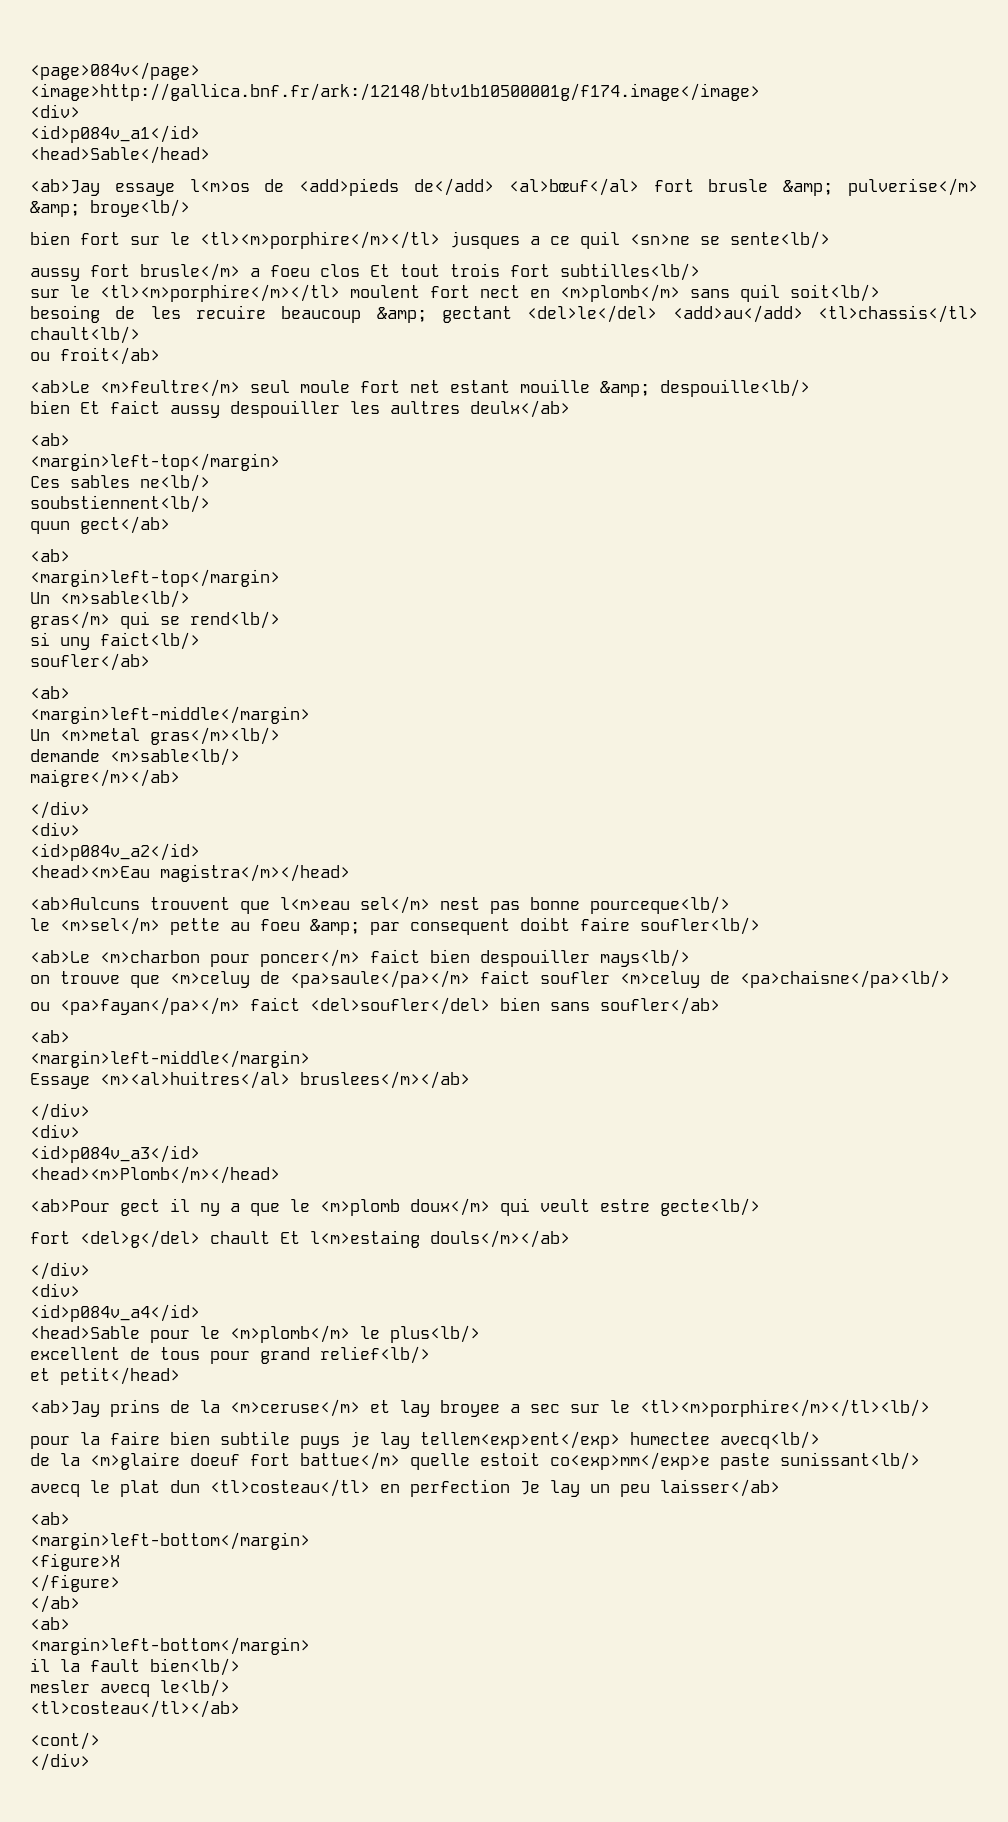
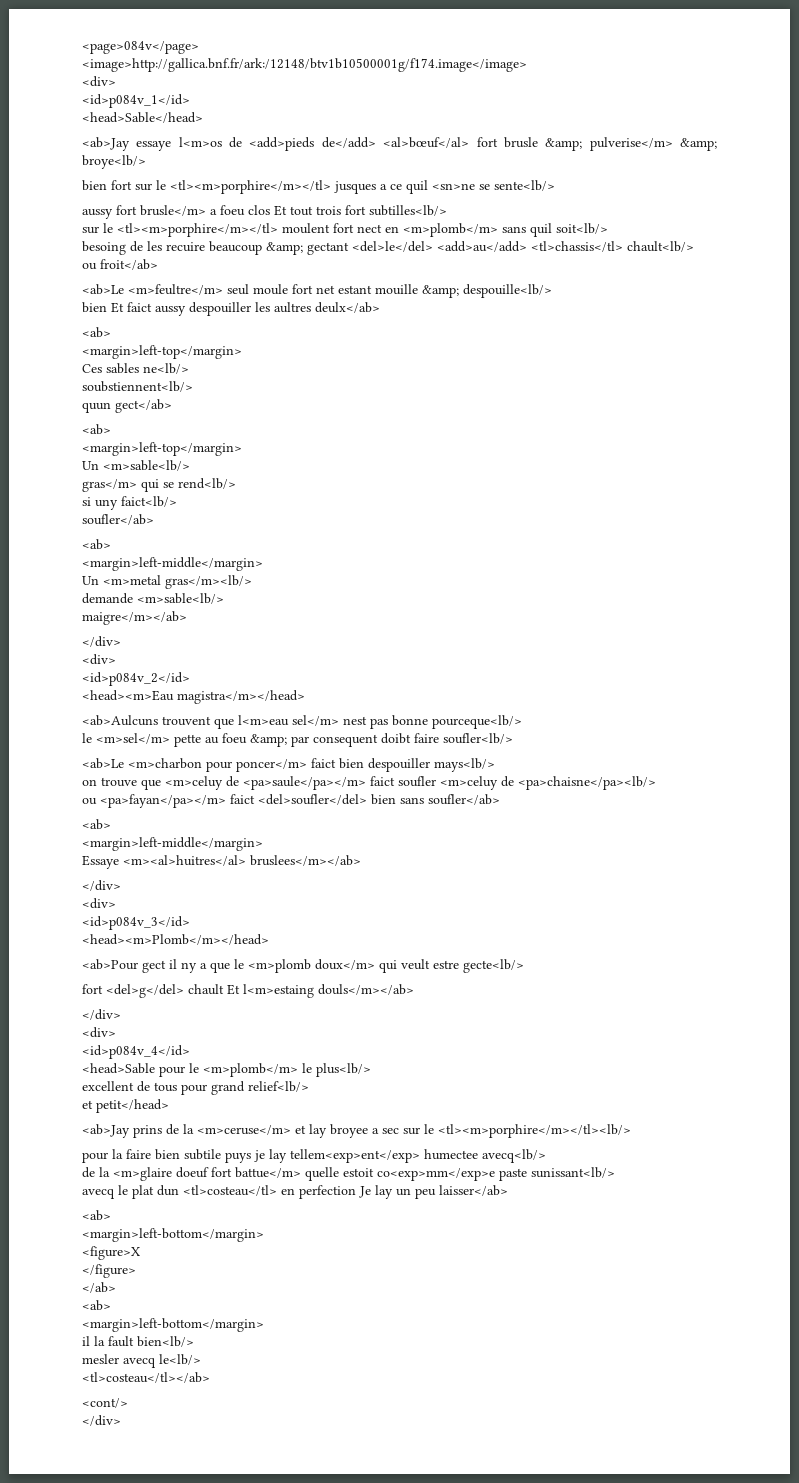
[30,125,200,143] <id>p084v_a1</id> -> [82,94,190,108] <id>p084v_1</id>
[30,843,200,861] <id>p084v_a2</id> -> [82,672,190,686] <id>p084v_2</id>
[30,1145,200,1163] <id>p084v_a3</id> -> [82,916,190,930] <id>p084v_3</id>
[30,1304,200,1322] <id>p084v_a4</id> -> [82,1045,190,1059] <id>p084v_4</id>

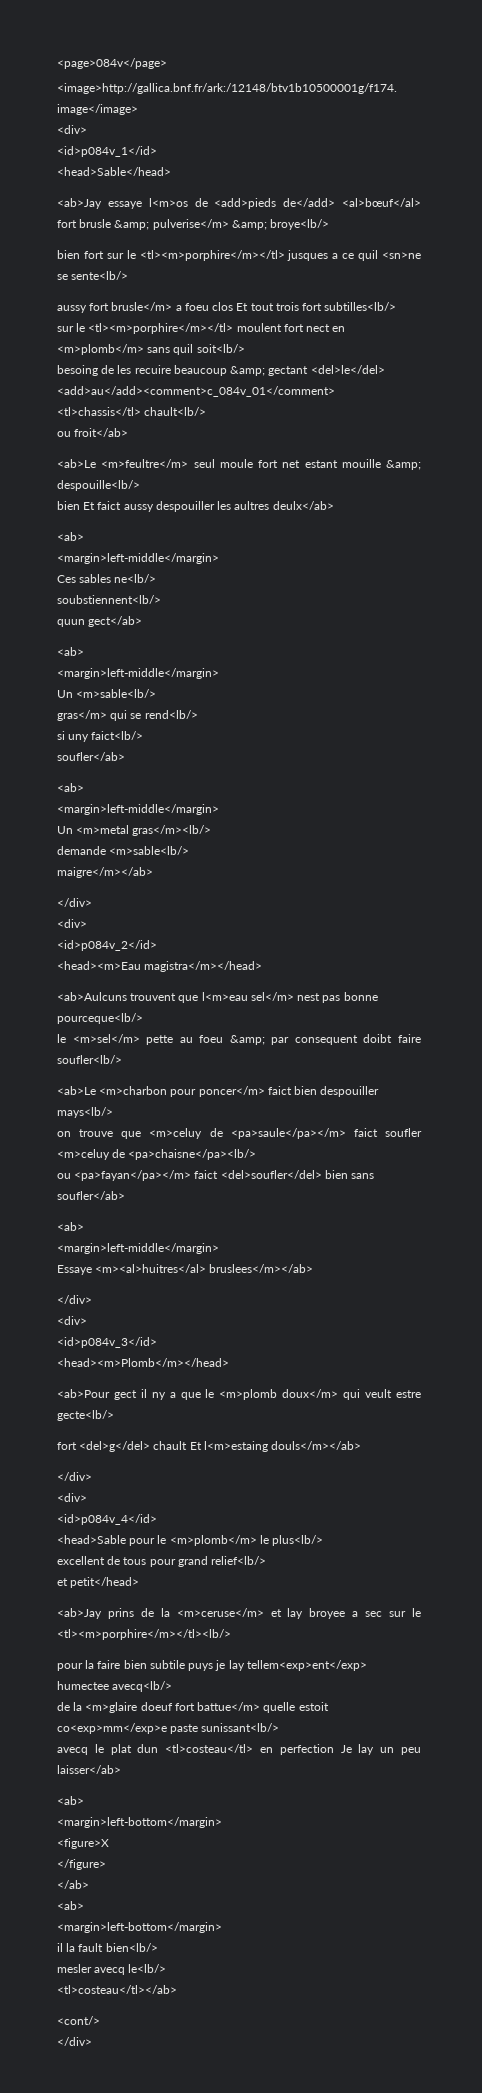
[437,241,527,252] <add>au</add> -> [57,386,335,397] <add>au</add><comment>c_084v_01</comment>
[82,345,242,359] <margin>left-top</margin> -> [57,553,219,564] <margin>left-middle</margin>
[82,442,242,456] <margin>left-top</margin> -> [57,668,219,679] <margin>left-middle</margin>

